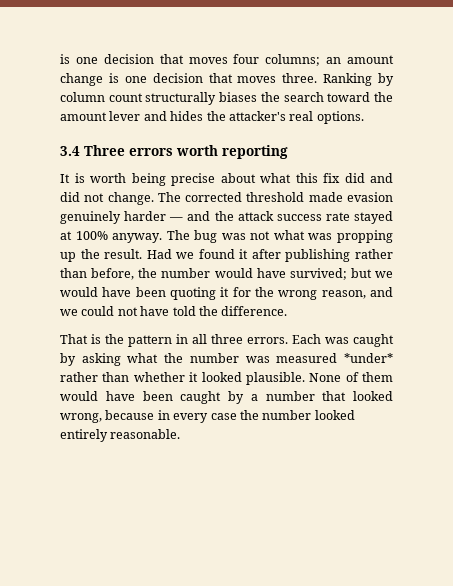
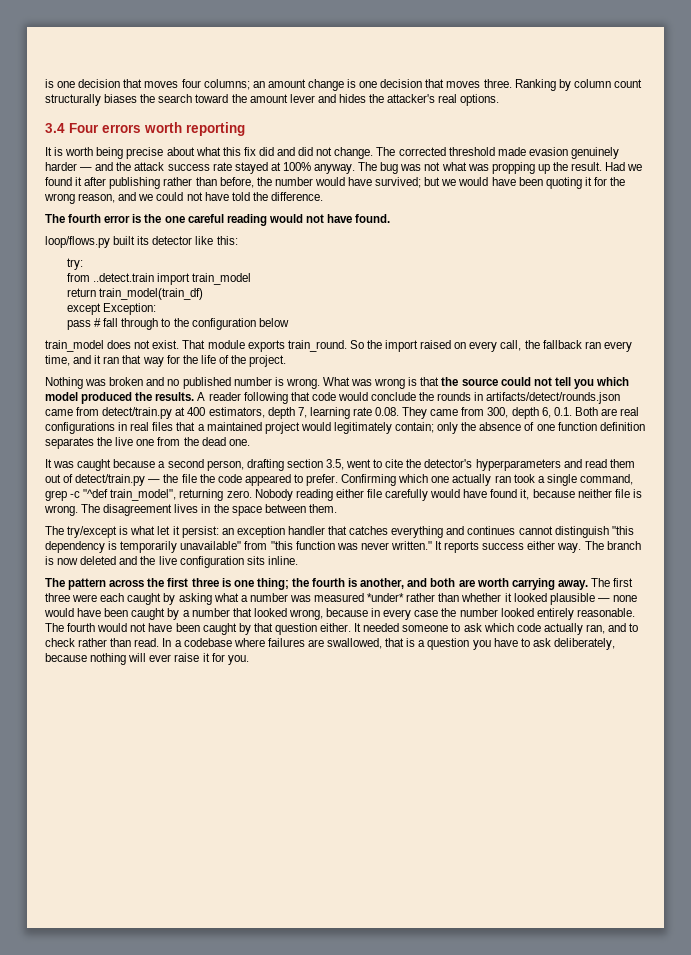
[84,145,125,156] Three -> [69,123,99,133] Four
[60,334,349,347] That is the pattern in all three errors. Each was -> [45,214,391,226] [45,236,238,248] [66,258,83,270] [66,273,252,285] [66,288,204,300] [66,303,157,315] [66,318,289,330] [45,340,632,352] [45,355,287,367] [45,377,630,389] [45,392,621,404] [45,407,640,419] [45,422,645,434] [45,437,250,449] [45,459,635,471] [45,474,633,486] [45,489,642,501] [44,504,337,516] [45,526,634,538] [45,541,641,553] [45,556,298,568] [45,578,634,590] [45,593,125,602] The fourth error is the one careful reading would not have found. // loop/flows.py built its detector like this: // try: // from ..detect.train import train_model // return train_model(train_df) // except Exception: // pass # fall through to the configuration below // train_model does not exist. That module exports train_round. So the import raised on every call, the fallback ran every time, and it ran that way for the life of the project. // Nothing was broken and no published number is wrong. What was wrong is that the source could not tell you which model produced the results. A reader following that code would conclude the rounds in artifacts/detect/rounds.json came from detect/train.py at 400 estimators, depth 7, learning rate 0.08. They came from 300, depth 6, 0.1. Both are real configurations in real files that a maintained project would legitimately contain; only the absence of one function definition separates the live one from the dead one. // It was caught because a second person, drafting section 3.5, went to cite the detector's hyperparameters and read them out of detect/train.py — the file the code appeared to prefer. Confirming which one actually ran took a single command, grep -c "^def train_model", returning zero. Nobody reading either file carefully would have found it, because neither file is wrong. The disagreement lives in the space between them. // The try/except is what let it persist: an exception handler that catches everything and continues cannot distinguish "this dependency is temporarily unavailable" from "this function was never written." It reports success either way. The branch is now deleted and the live configuration sits inline. // The pattern across the first three is one thing; the fourth is another, and both are worth carrying away. The first three were each
[164,353,184,363] the -> [240,595,248,602] a
[245,372,393,385] plausible. None of them -> [549,593,637,605] plausible — none
(181, 434) none -> [45,623,639,635] [45,638,615,650] [45,653,249,665] The fourth would not have been caught by that question either. It needed someone to ask which code actually ran, and to check rather than read. In a codebase where failures are swallowed, that is a question you have to ask deliberately, because nothing will ever raise it for you.

